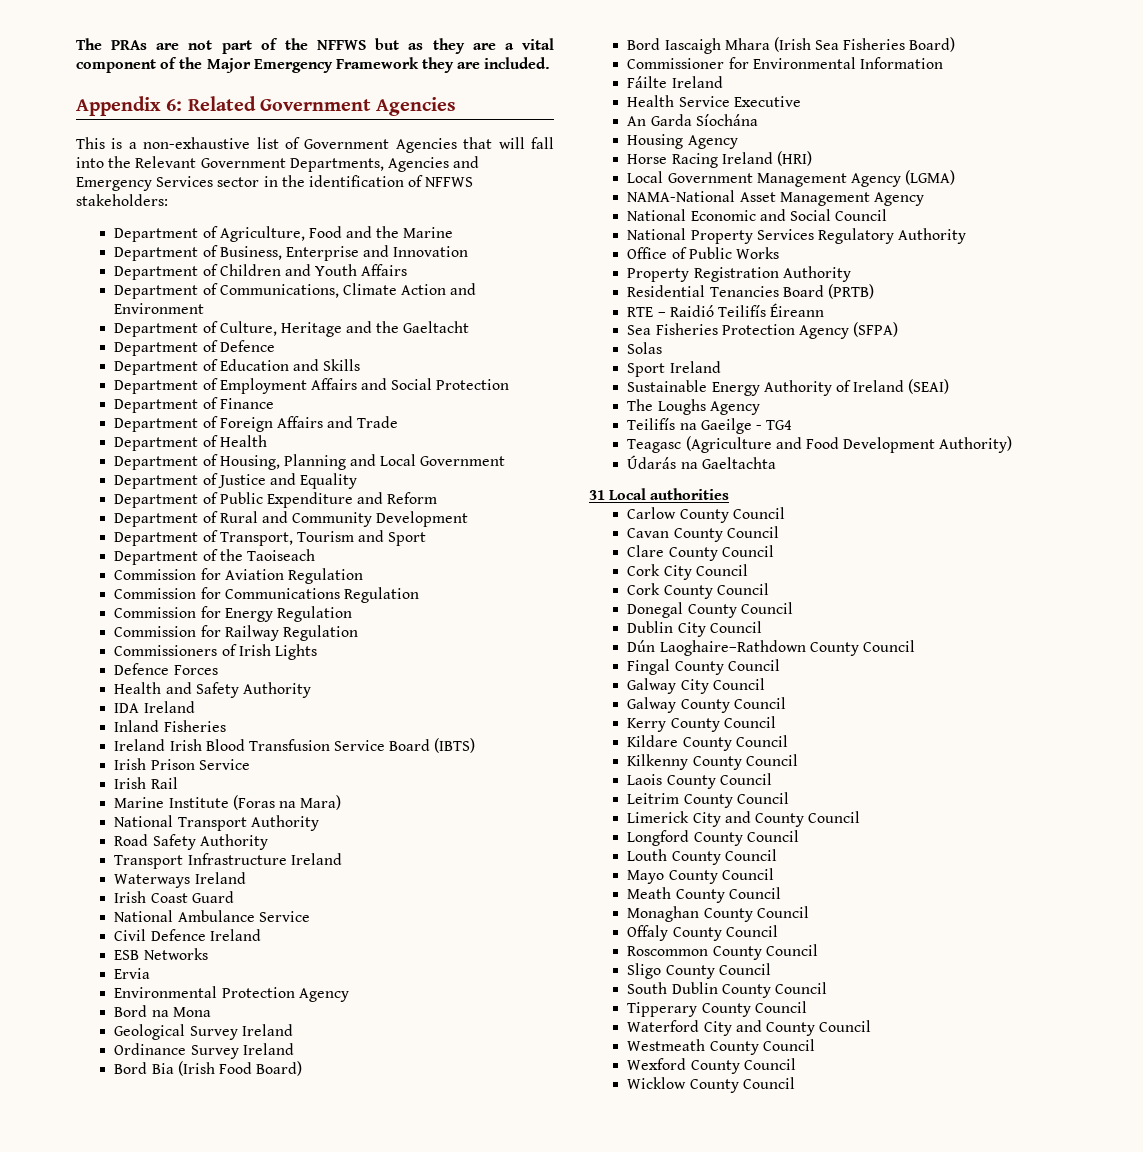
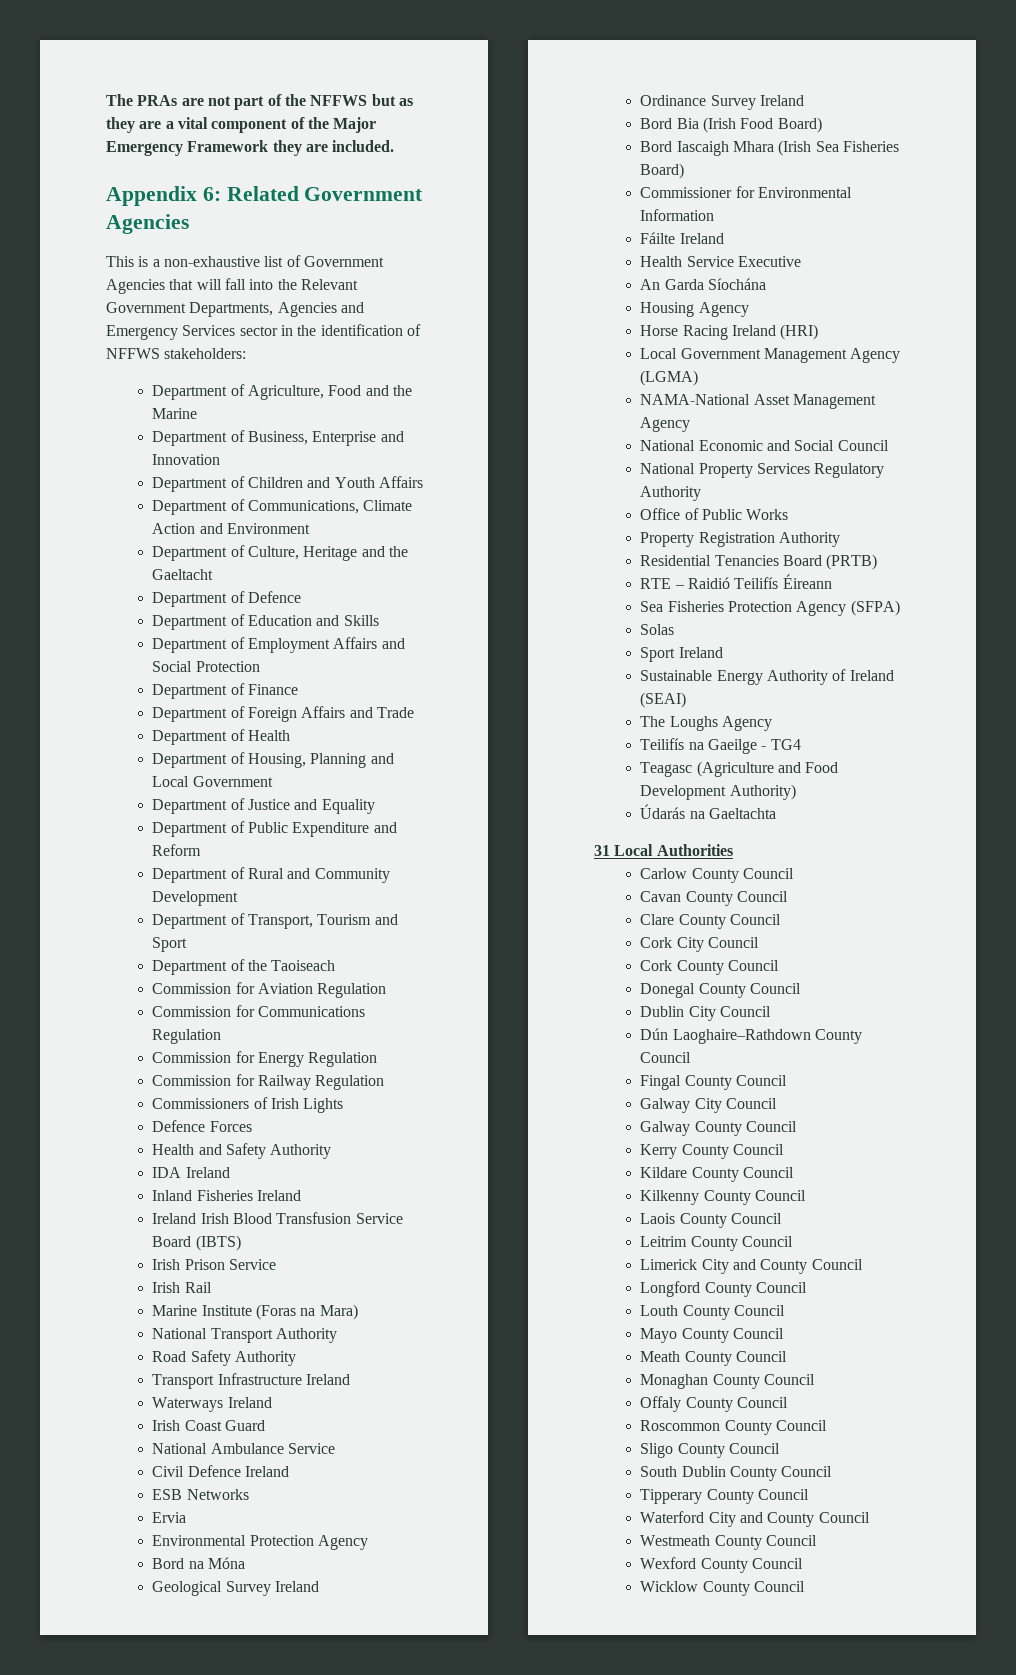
(226, 726) none -> [257,1190,302,1201] Ireland
[172,1007,211,1017] Mona -> [208,1557,246,1569] Móna
[650,488,730,500] authorities -> [656,844,733,856] Authorities

